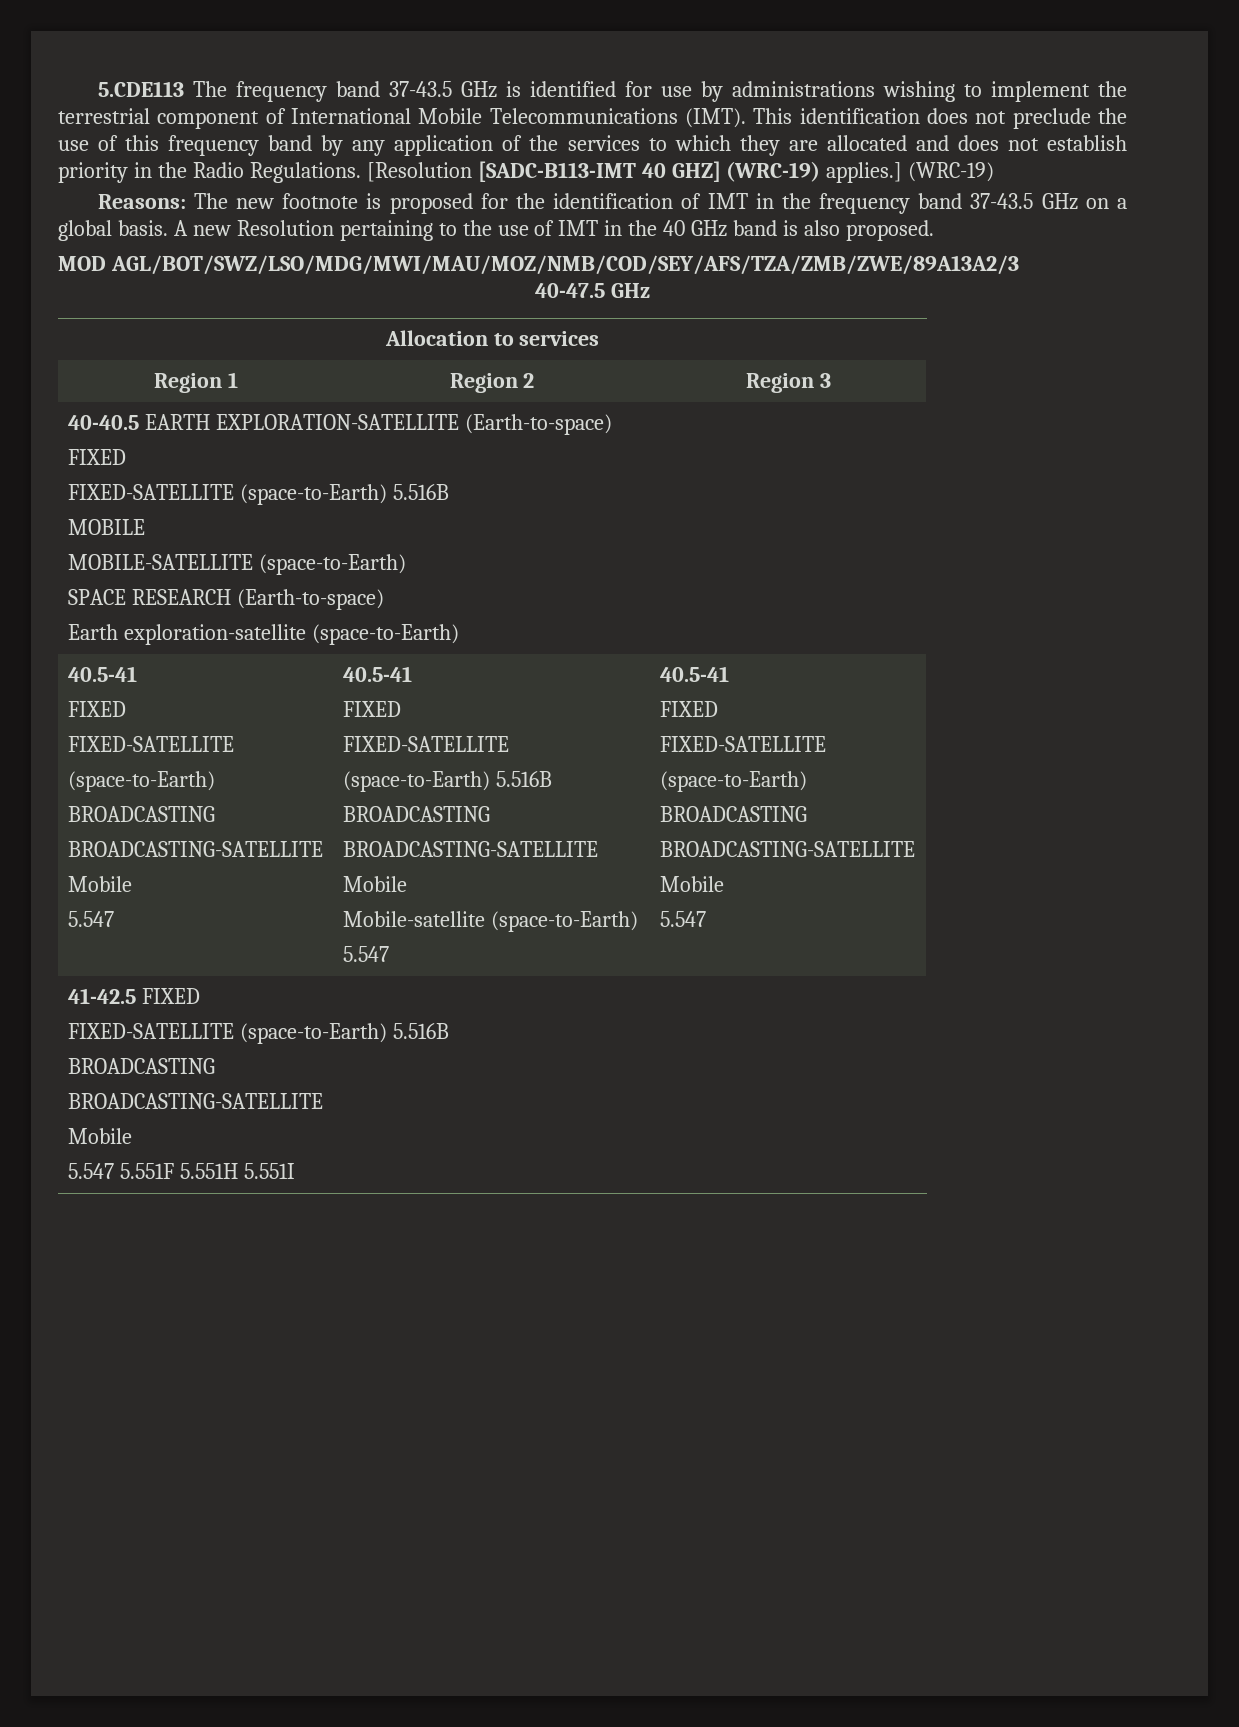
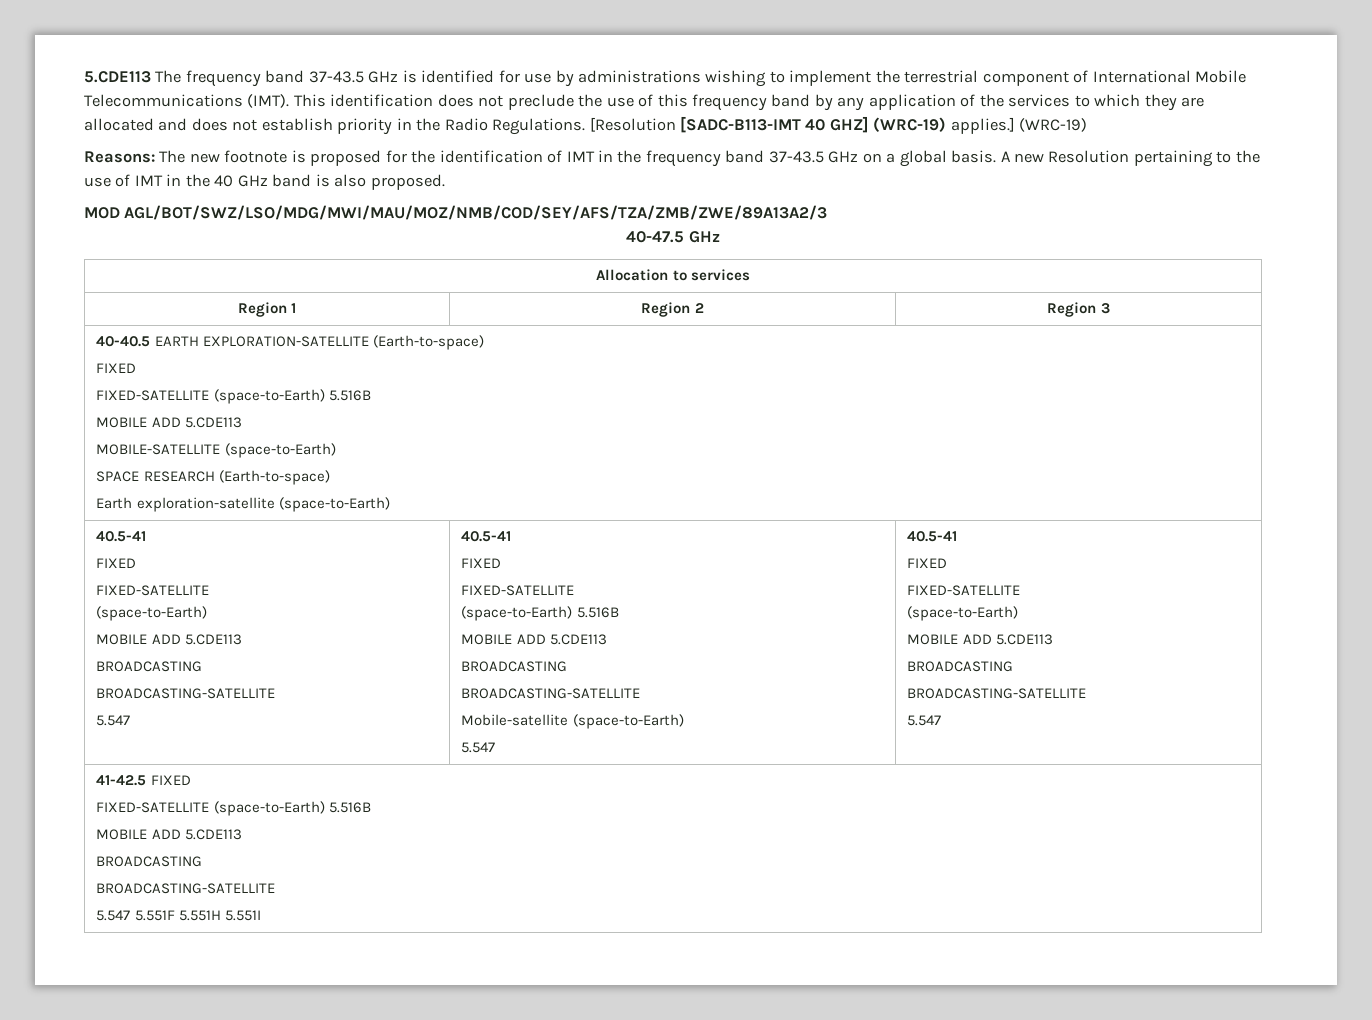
(145, 527) none -> [151,417,242,428] ADD 5.CDE113
[67,806,215,822] [67,841,323,857] [67,876,132,892] // BROADCASTING // BROADCASTING-SATELLITE // Mobile -> [96,634,242,645] [96,661,203,672] [96,688,276,699] // MOBILE ADD 5.CDE113 // BROADCASTING // BROADCASTING-SATELLITE
[342,806,490,822] [342,841,598,857] [342,876,407,892] // BROADCASTING // BROADCASTING-SATELLITE // Mobile -> [461,634,607,645] [461,661,568,672] [461,688,641,699] // MOBILE ADD 5.CDE113 // BROADCASTING // BROADCASTING-SATELLITE
[659,806,807,822] [659,841,915,857] [659,876,724,892] // BROADCASTING // BROADCASTING-SATELLITE // Mobile -> [907,634,1053,645] [907,661,1014,672] [907,688,1087,699] // MOBILE ADD 5.CDE113 // BROADCASTING // BROADCASTING-SATELLITE
[67,1058,215,1074] [67,1093,323,1109] [67,1128,132,1144] // BROADCASTING // BROADCASTING-SATELLITE // Mobile -> [96,829,242,840] [96,856,203,867] [96,883,276,894] // MOBILE ADD 5.CDE113 // BROADCASTING // BROADCASTING-SATELLITE

